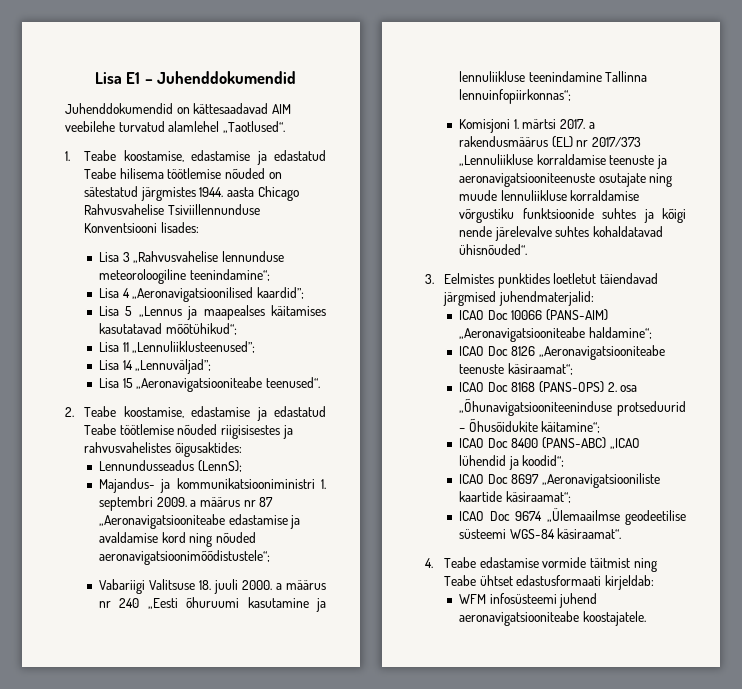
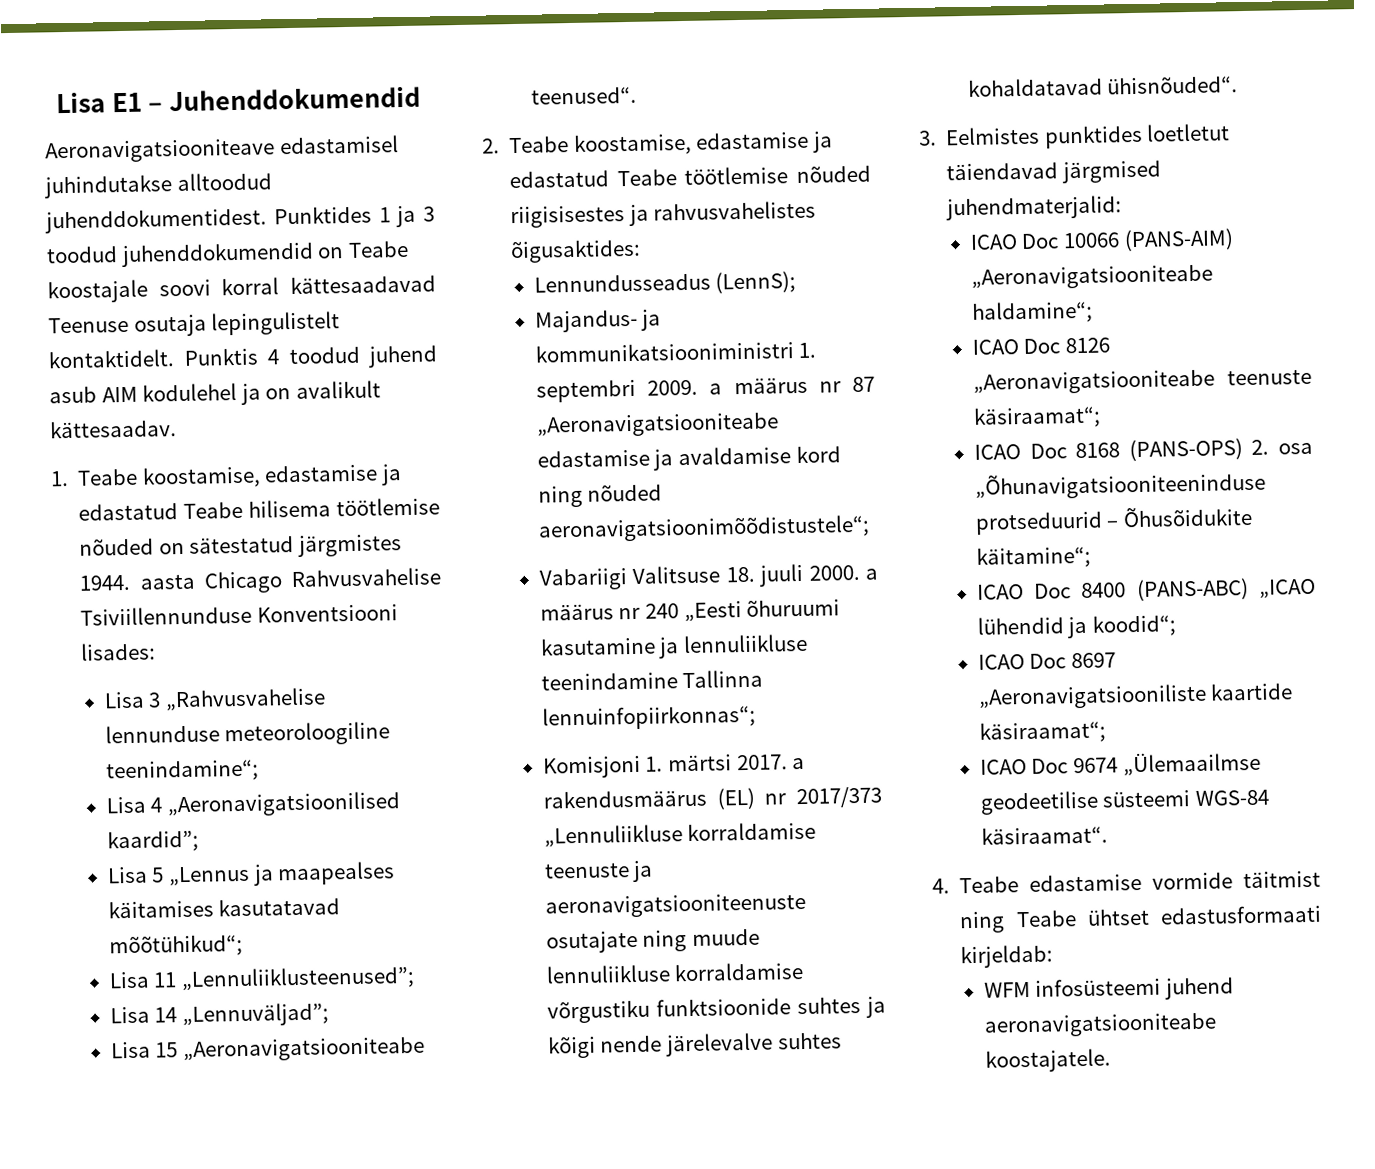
[65,103,291,114] [65,121,285,133] Juhenddokumendid on kättesaadavad AIM veebilehe turvatud alamlehel „Taotlused“. -> [45,135,399,164] [44,172,272,199] [45,205,435,234] [46,240,409,268] [47,274,436,304] [48,311,341,337] [48,345,438,369] [49,380,381,405] [49,419,177,439] Aeronavigatsiooniteave edastamisel juhindutakse alltoodud juhenddokumentidest. Punktides 1 ja 3 toodud juhenddokumendid on Teabe koostajale soovi korral kättesaadavad Teenuse osutaja lepingulistelt kontaktidelt. Punktis 4 toodud juhend asub AIM kodulehel ja on avalikult kättesaadav.

